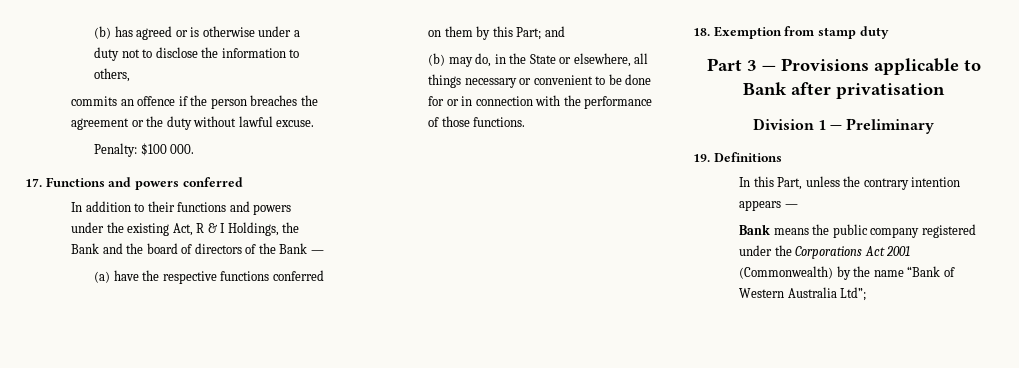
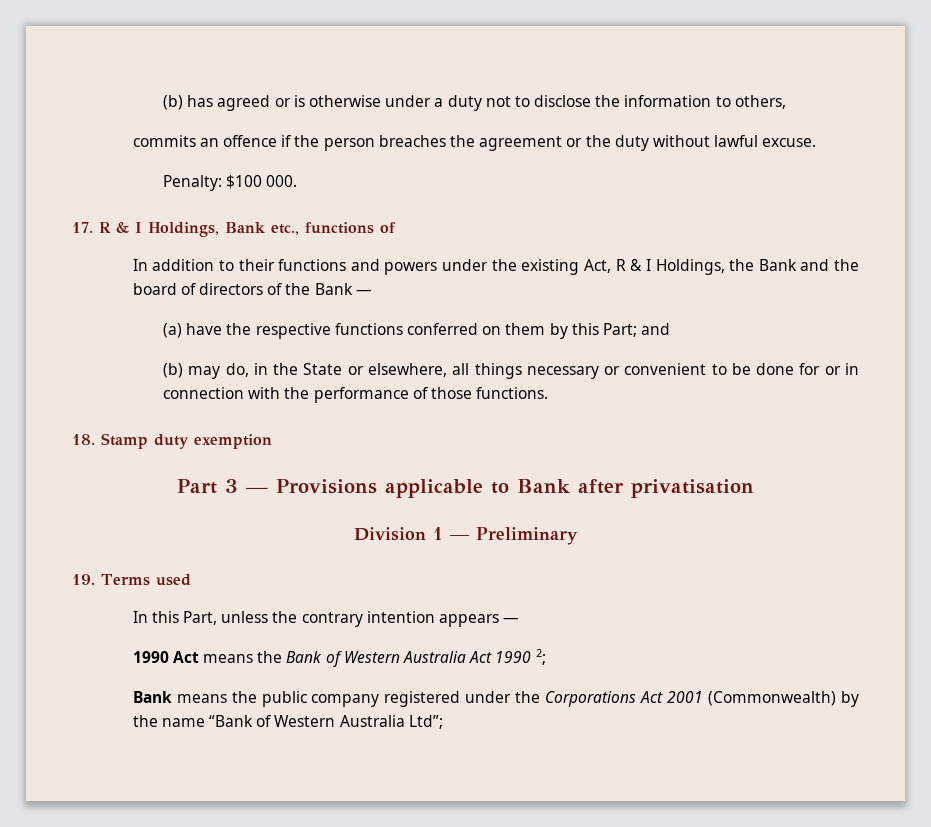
[45,177,243,190] Functions and powers conferred -> [99,222,396,237] R & I Holdings, Bank etc., functions of
[713,26,889,39] Exemption from stamp duty -> [101,433,272,449] Stamp duty exemption
[713,152,782,162] Definitions -> [101,574,191,586] Terms used
(798, 206) none -> [132,649,546,667] // 1990 Act means the Bank of Western Australia Act 1990 2;

